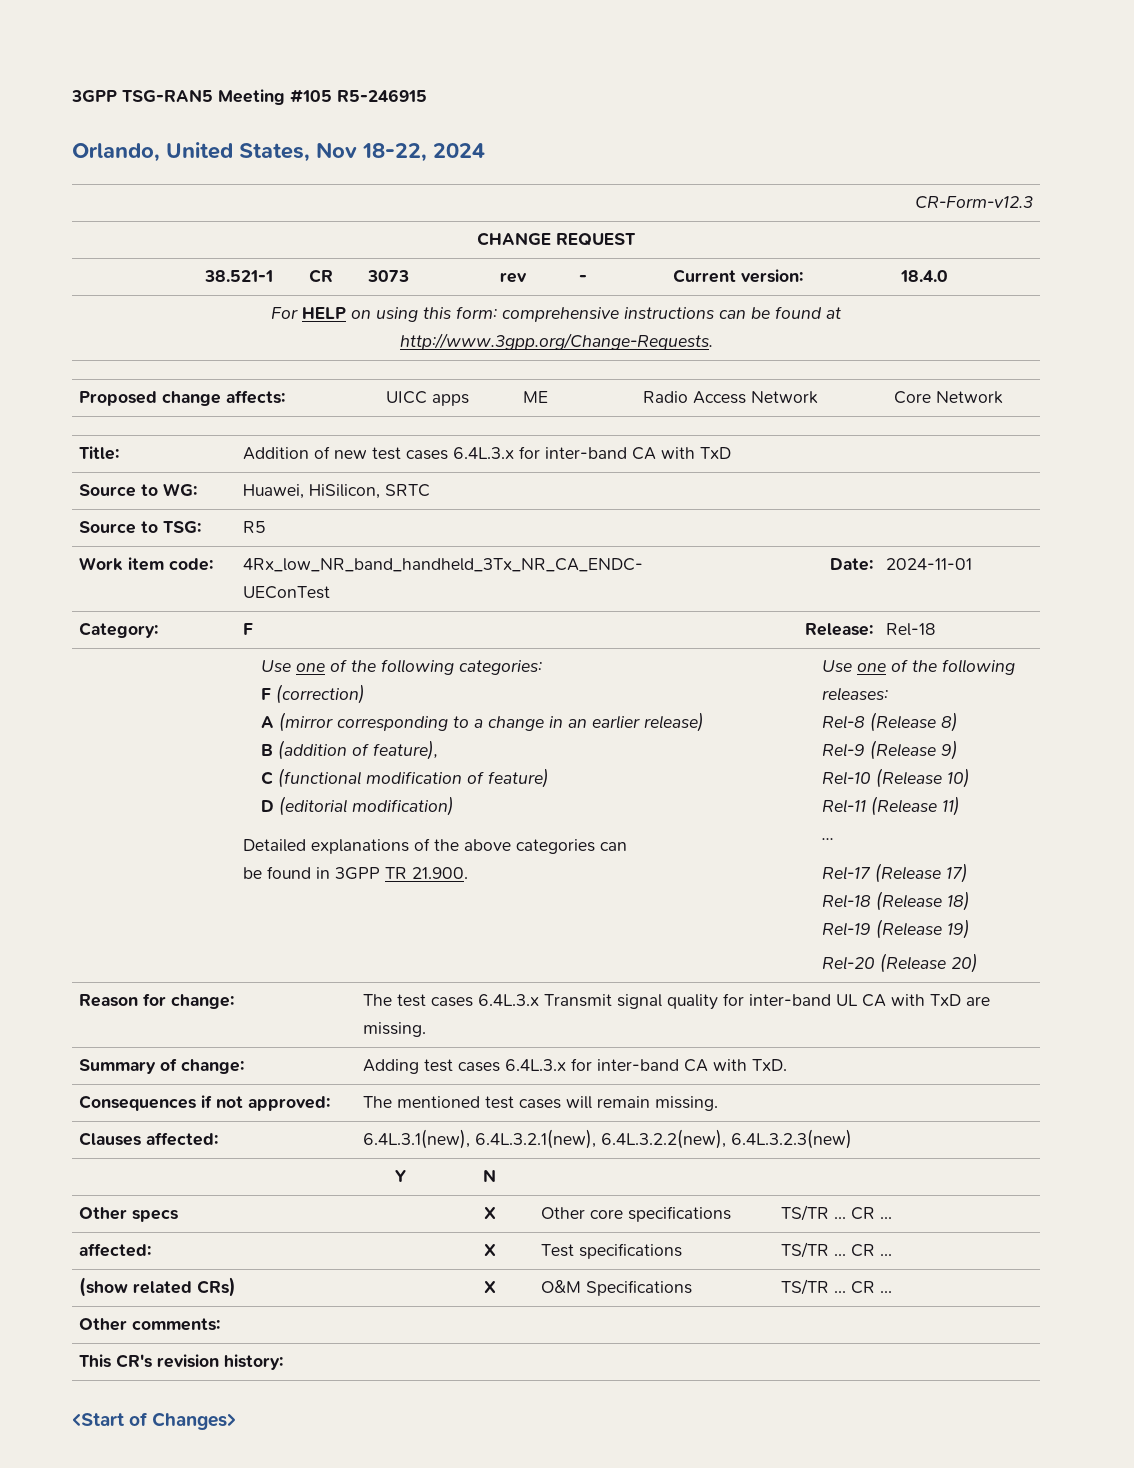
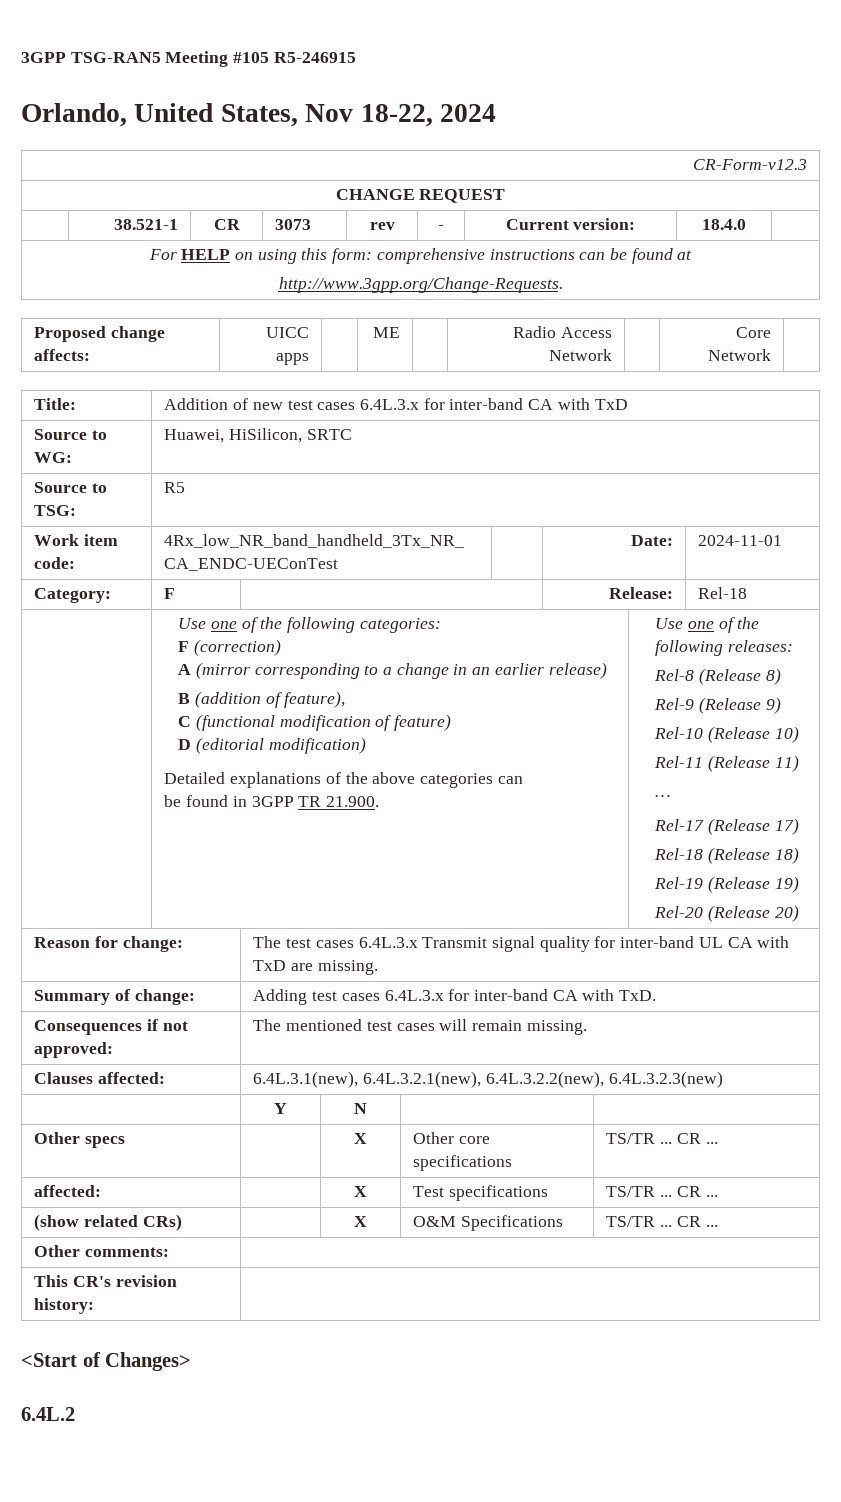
(237, 1421) none -> [21,1407,75,1421] // 6.4L.2

